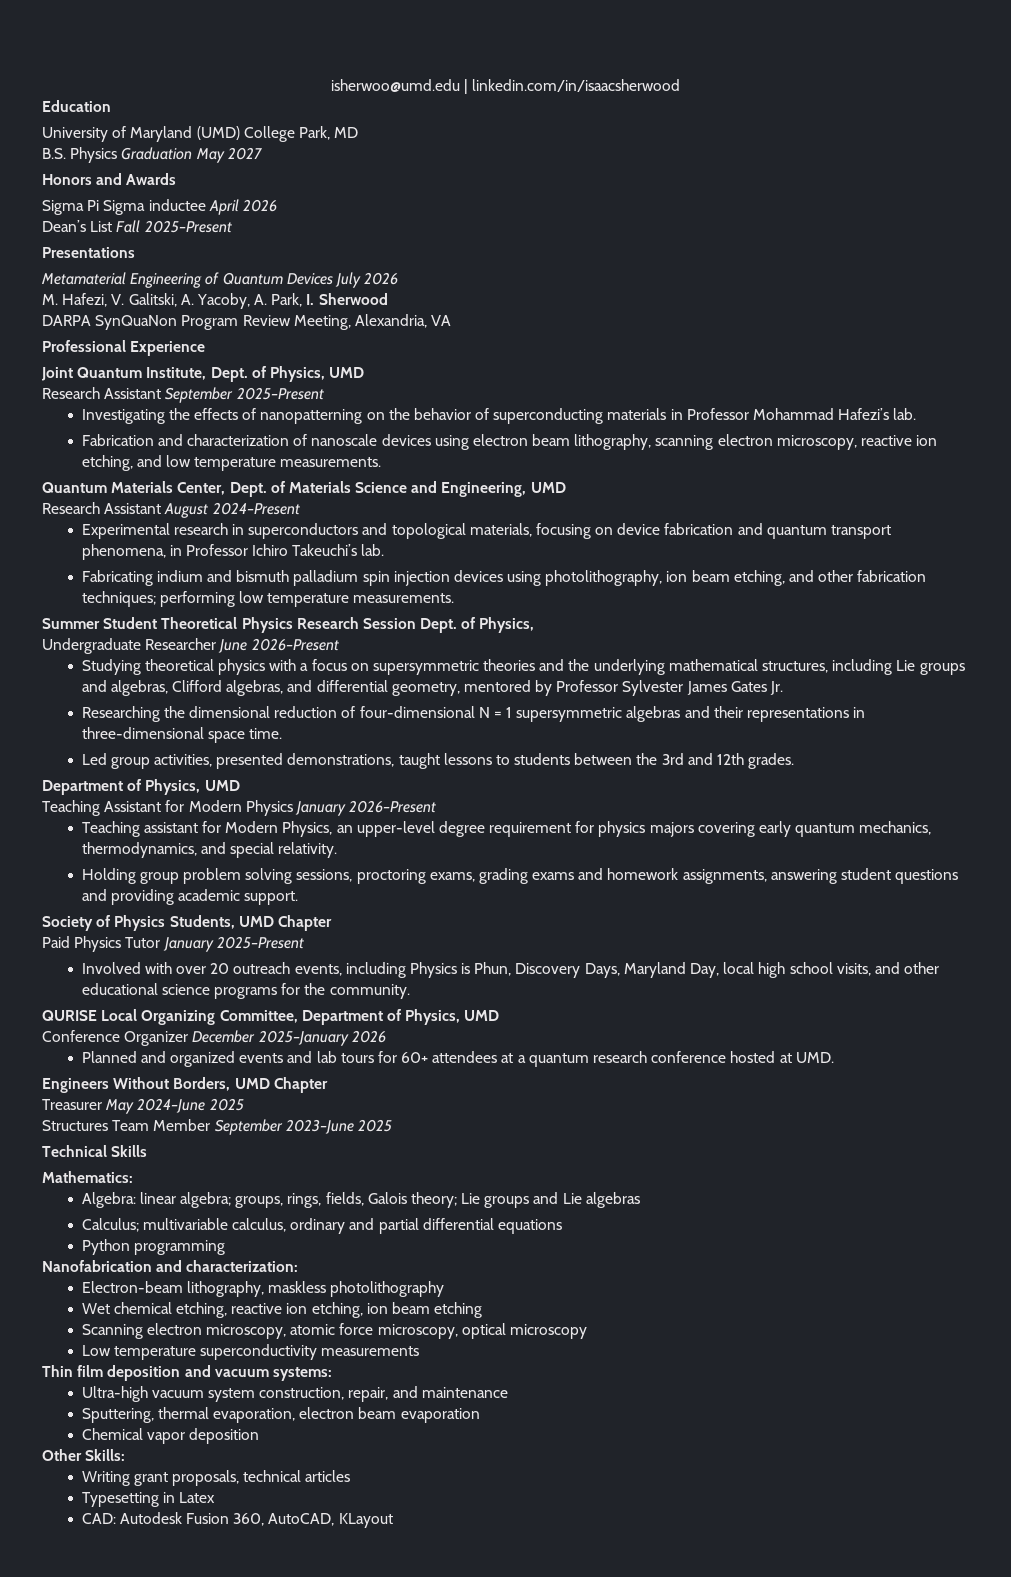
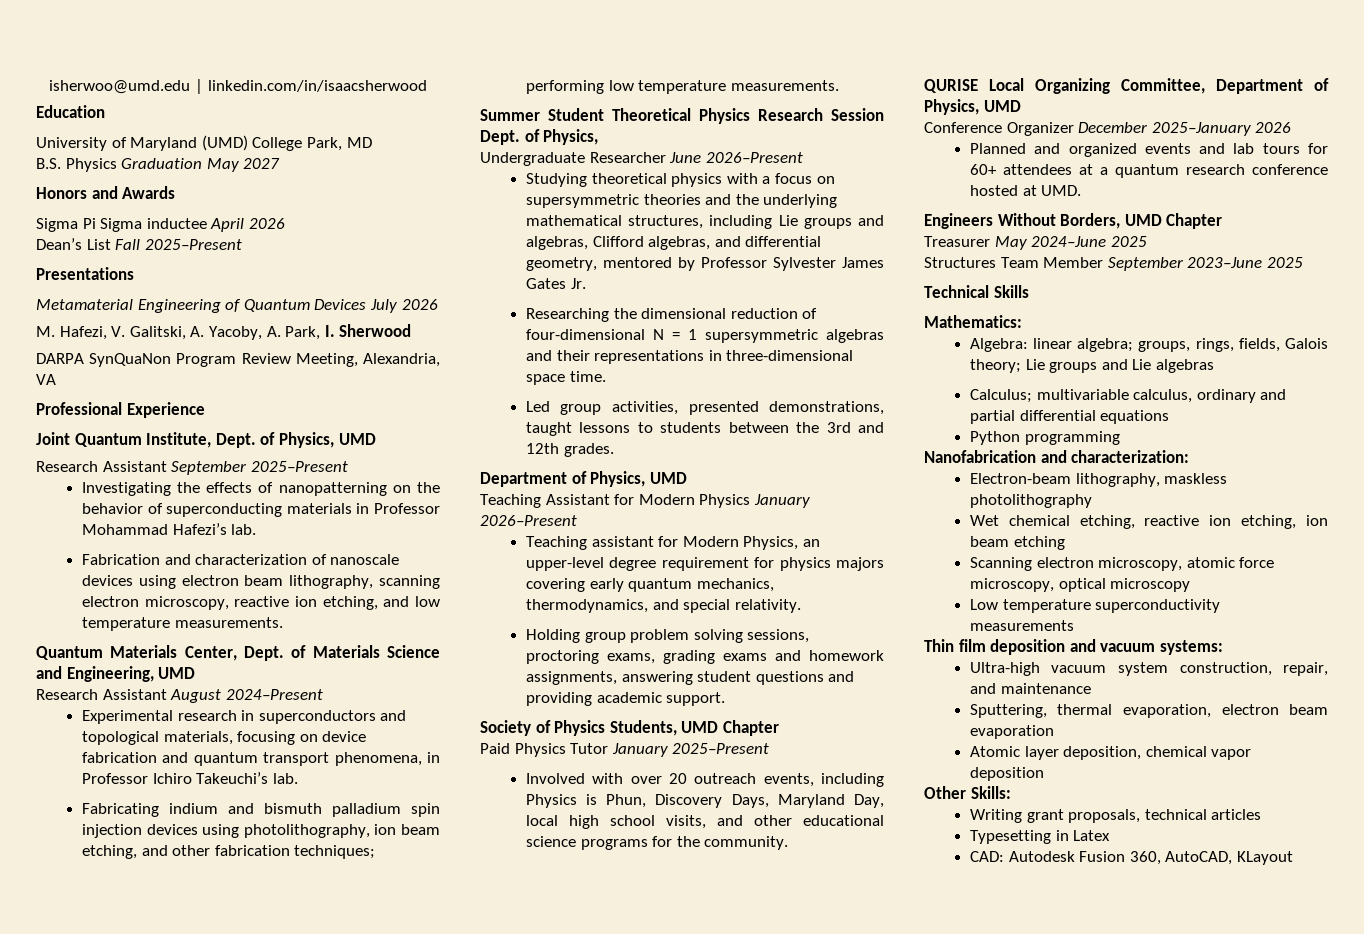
[81,1428,143,1440] Chemical -> [969,746,1207,760] Atomic layer deposition, chemical

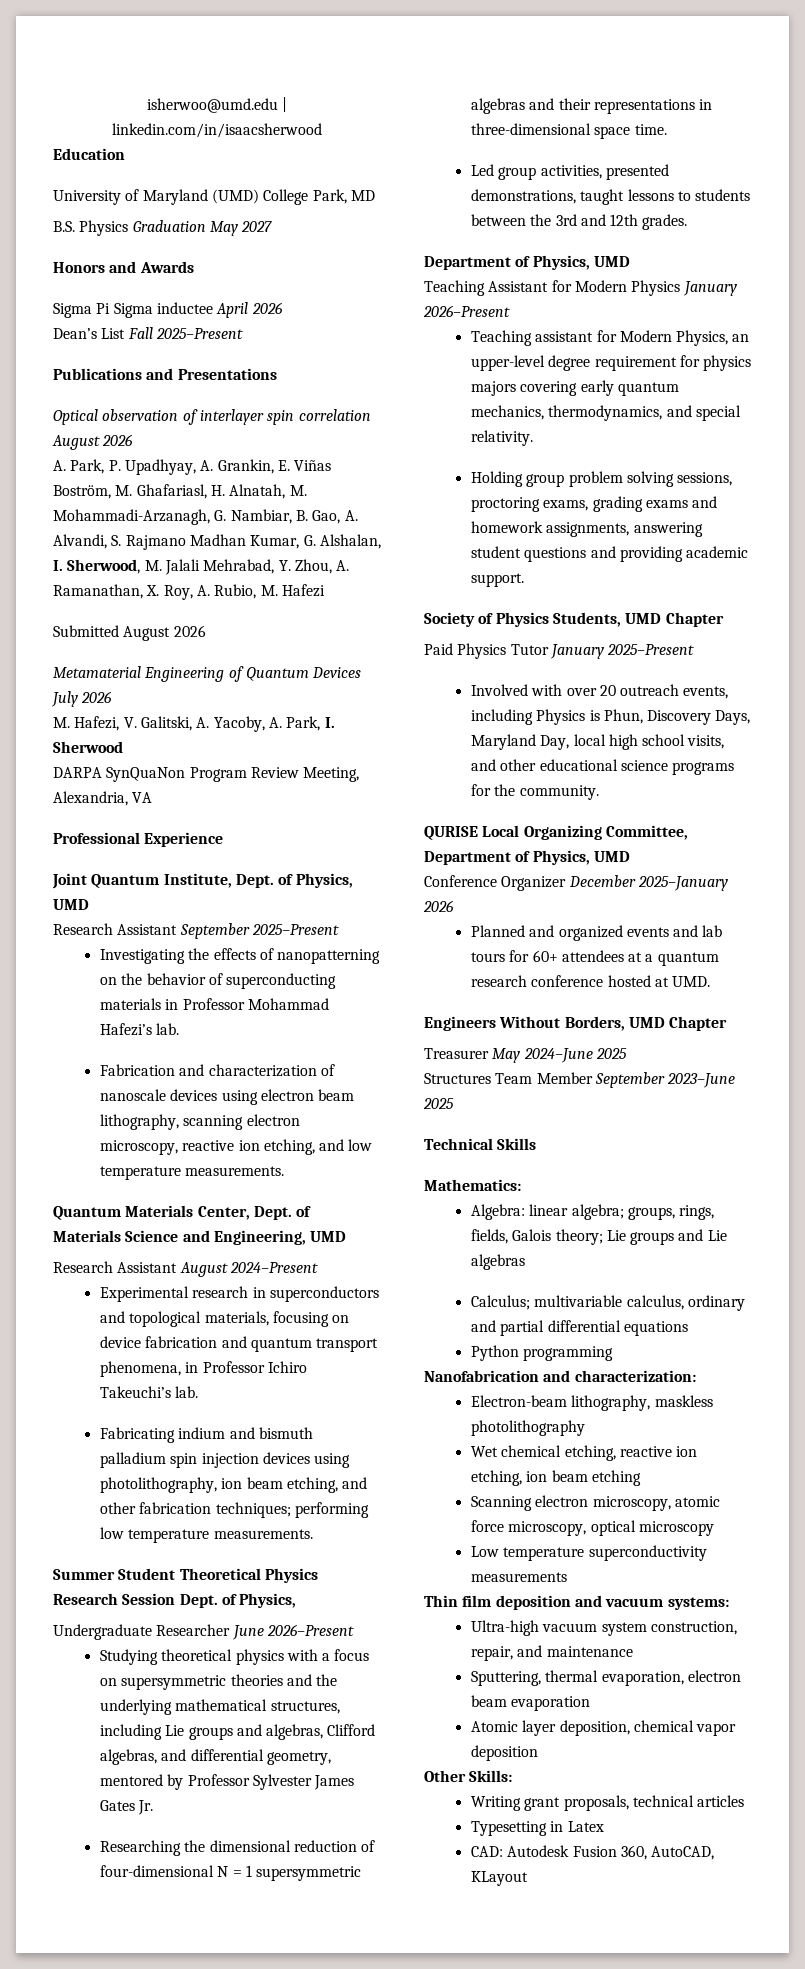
(242, 244) none -> [53,368,174,380] Publications and
(134, 273) none -> [53,409,371,425] [52,434,134,450] [53,459,332,475] [53,484,307,499] [53,509,358,525] [53,534,381,550] [53,559,350,575] [53,584,325,600] [53,625,206,641] // Optical observation of interlayer spin correlation August 2026 // A. Park, P. Upadhyay, A. Grankin, E. Viñas Boström, M. Ghafariasl, H. Alnatah, M. Mohammadi-Arzanagh, G. Nambiar, B. Gao, A. Alvandi, S. Rajmano Madhan Kumar, G. Alshalan, I. Sherwood, M. Jalali Mehrabad, Y. Zhou, A. Ramanathan, X. Roy, A. Rubio, M. Hafezi // Submitted August 2026

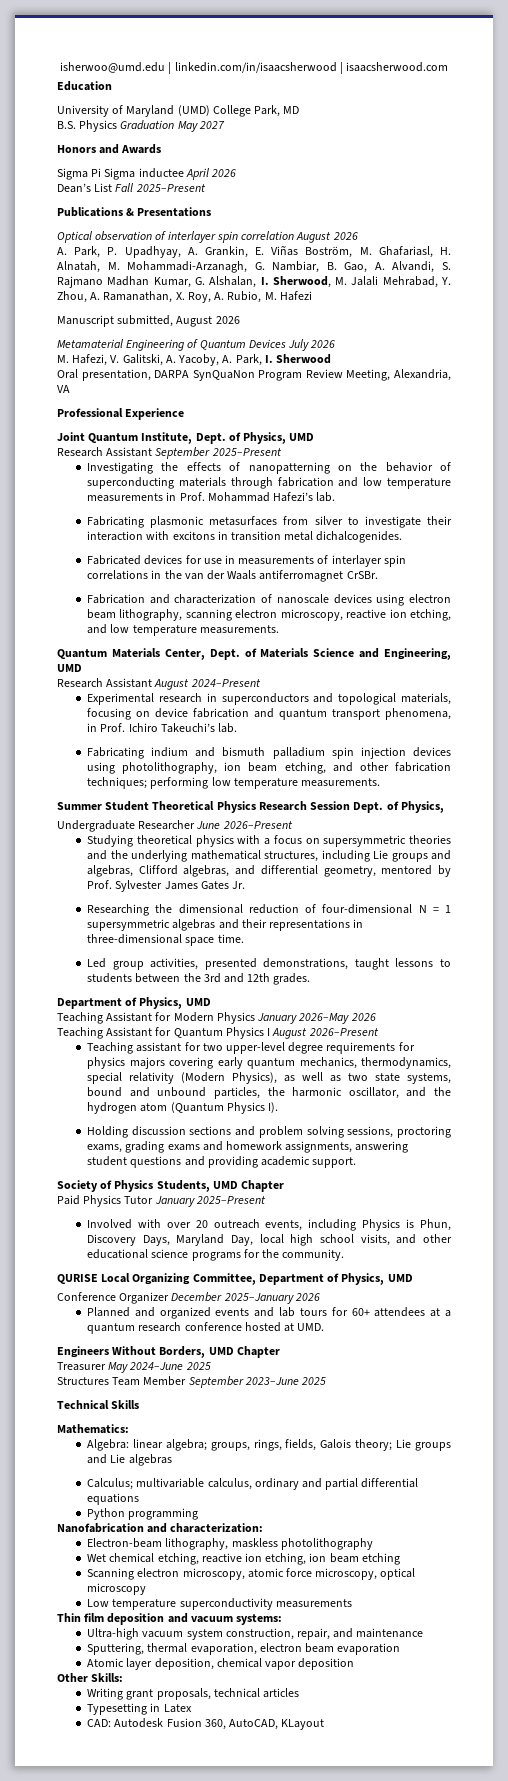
(322, 130) none -> [339,62,448,74] | isaacsherwood.com
[146,368,174,380] and -> [126,208,135,216] &
[53,625,119,637] Submitted -> [57,315,174,327] Manuscript submitted,
(123, 747) none -> [57,369,151,381] Oral presentation,
[165,998,329,1010] [99,1023,180,1036] in Professor Mohammad Hafezi’s lab. -> [230,477,452,489] [87,492,336,502] [87,516,453,528] [87,531,403,543] [87,555,406,567] [87,570,378,582] through fabrication and low temperature measurements in Prof. Mohammad Hafezi’s lab. // Fabricating plasmonic metasurfaces from silver to investigate their interaction with excitons in transition metal dichalcogenides. // Fabricated devices for use in measurements of interlayer spin correlations in the van der Waals antiferromagnet CrSBr.
[202,1361,265,1373] Professor -> [100,723,126,732] Prof.
[187,1774,250,1786] Professor -> [87,880,113,889] Prof.
(737, 288) none -> [298,1013,376,1024] [57,1027,308,1039] 2026–May 2026 // Teaching Assistant for Quantum Physics I August
[619,330,750,346] Modern Physics, an -> [202,1043,223,1051] two
[594,356,677,371] requirement -> [326,1042,396,1054] requirements
[666,405,741,421] [470,430,533,446] [470,471,565,487] and special relativity. // Holding group -> [87,1072,451,1084] [87,1087,451,1099] [87,1102,278,1114] [87,1126,256,1138] special relativity (Modern Physics), as well as two state systems, bound and unbound particles, the harmonic oscillator, and the hydrogen atom (Quantum Physics I). // Holding discussion sections and

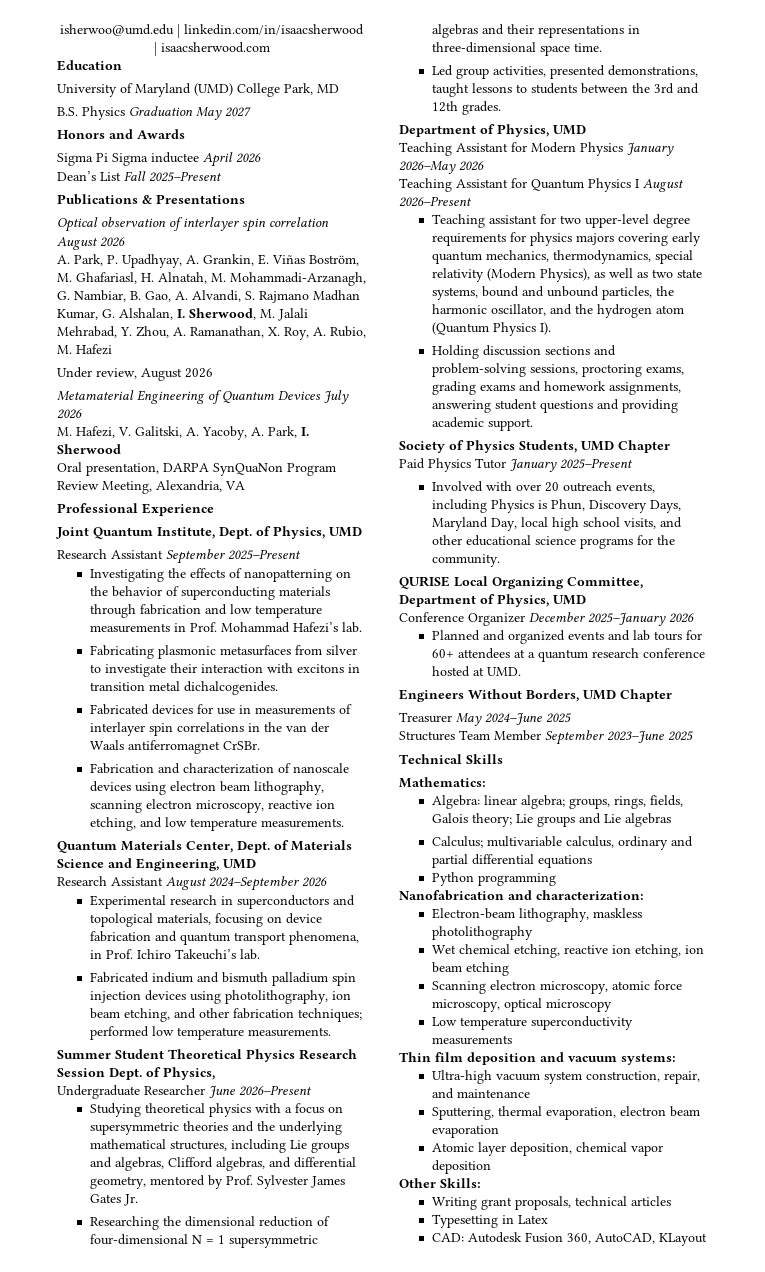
[57,315,174,327] Manuscript submitted, -> [57,367,137,379] Under review,
[190,679,261,687] 2024–Present -> [209,876,327,891] 2024–September 2026
[87,747,145,759] Fabricating -> [89,972,149,983] Fabricated
[150,777,209,789] performing -> [89,1026,149,1040] performed
[258,1126,344,1138] problem solving -> [431,363,526,377] problem-solving

